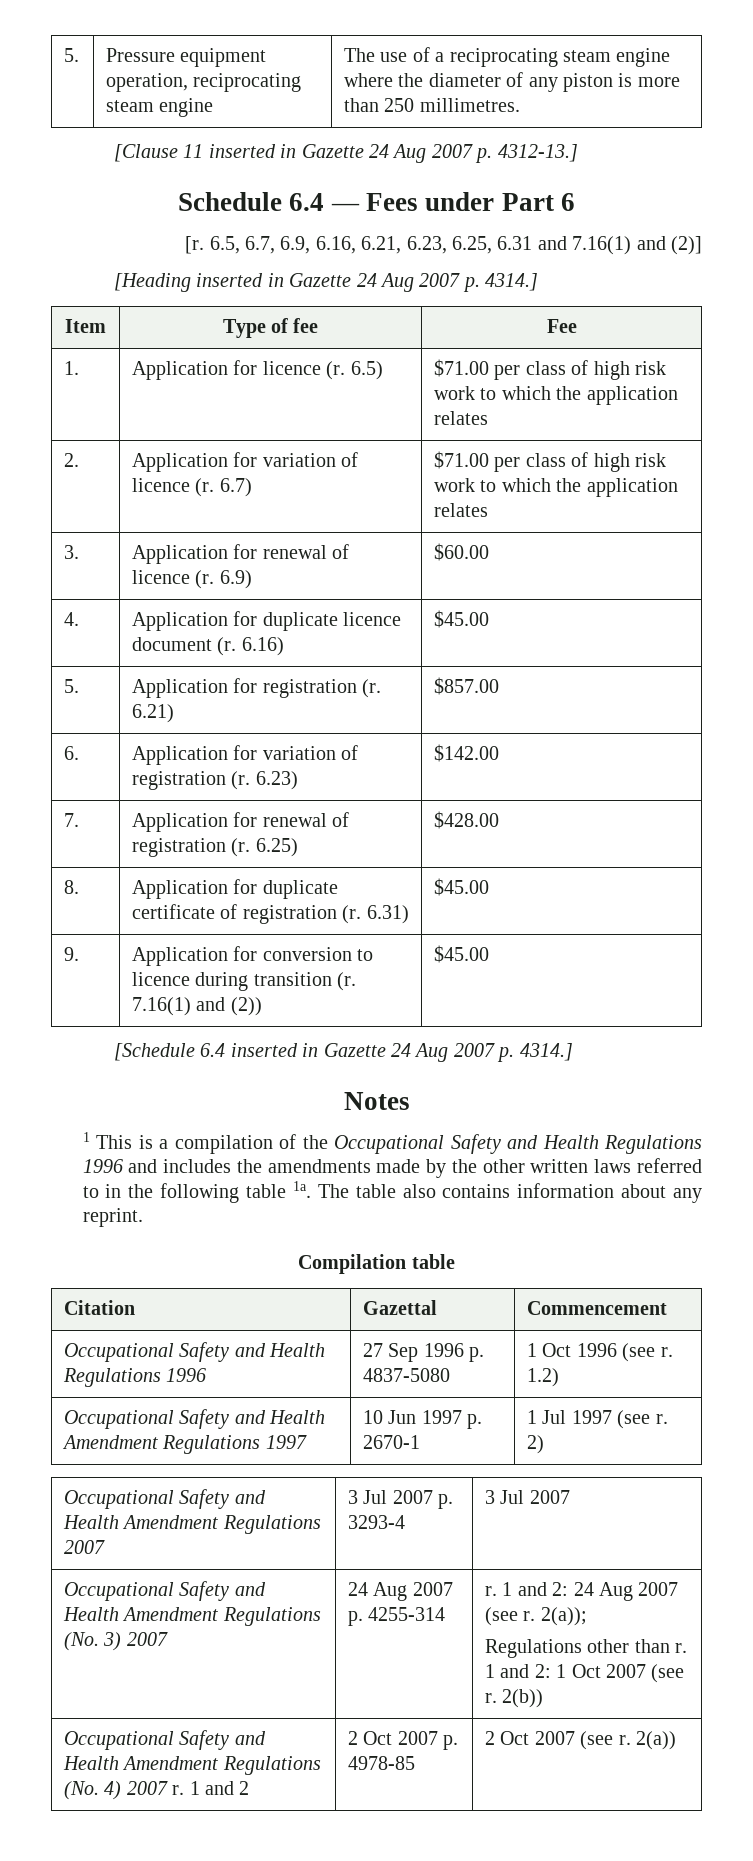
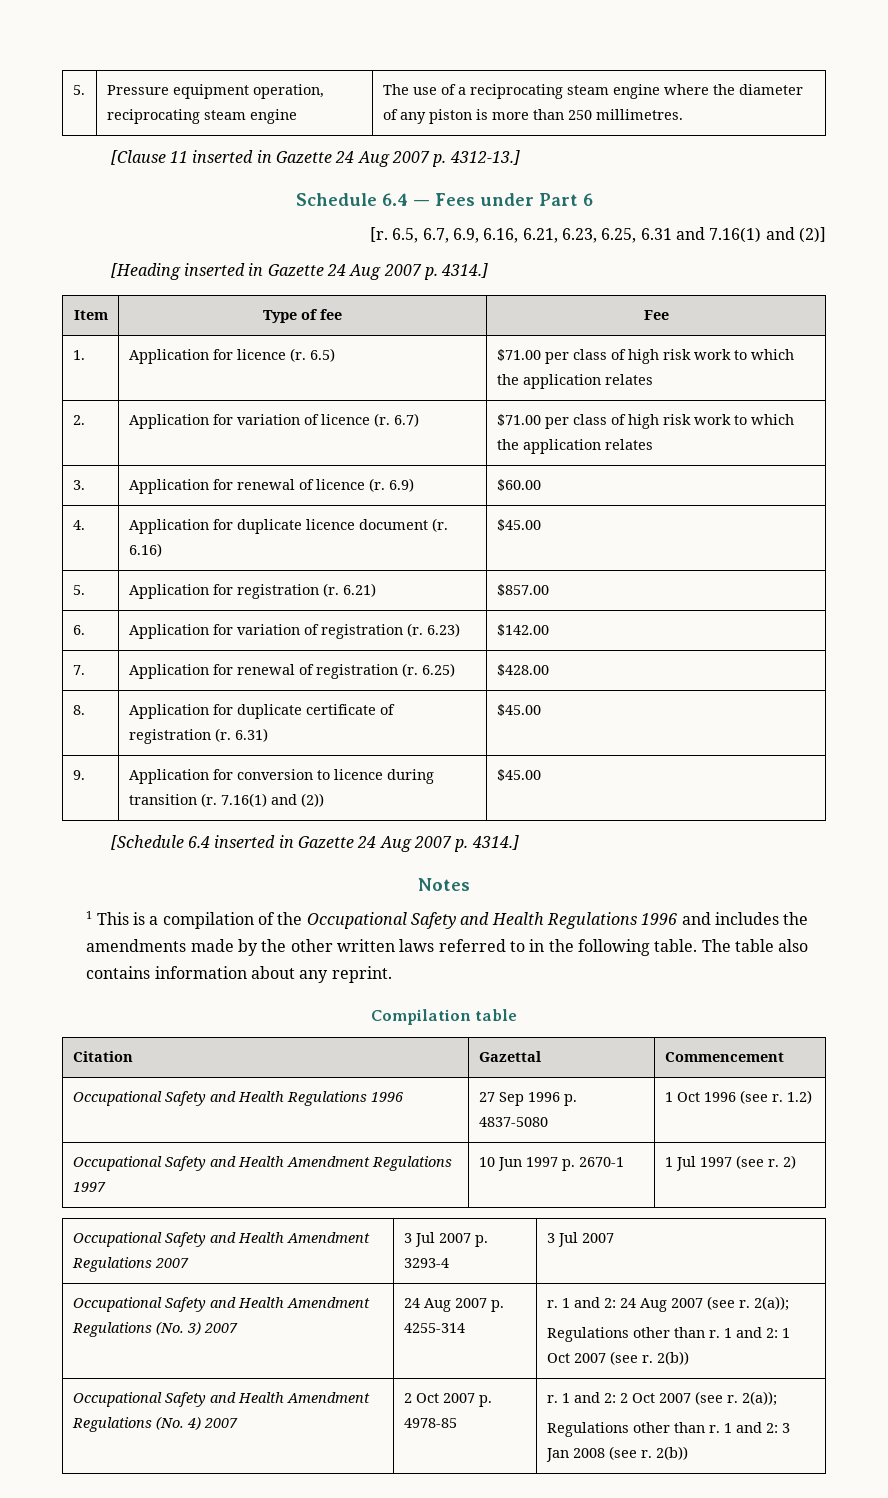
[246,1181,311,1198] table 1a. -> [654,939,698,952] table.
[172,1781,250,1795] r. 1 and 2 -> (238, 1423) none
(416, 1763) none -> [546,1392,616,1403] r. 1 and 2:
[636,1731,677,1750] 2(a)) -> [741,1391,777,1406] [546,1422,790,1437] [545,1446,688,1462] 2(a)); // Regulations other than r. 1 and 2: 3 Jan 2008 (see r. 2(b))

